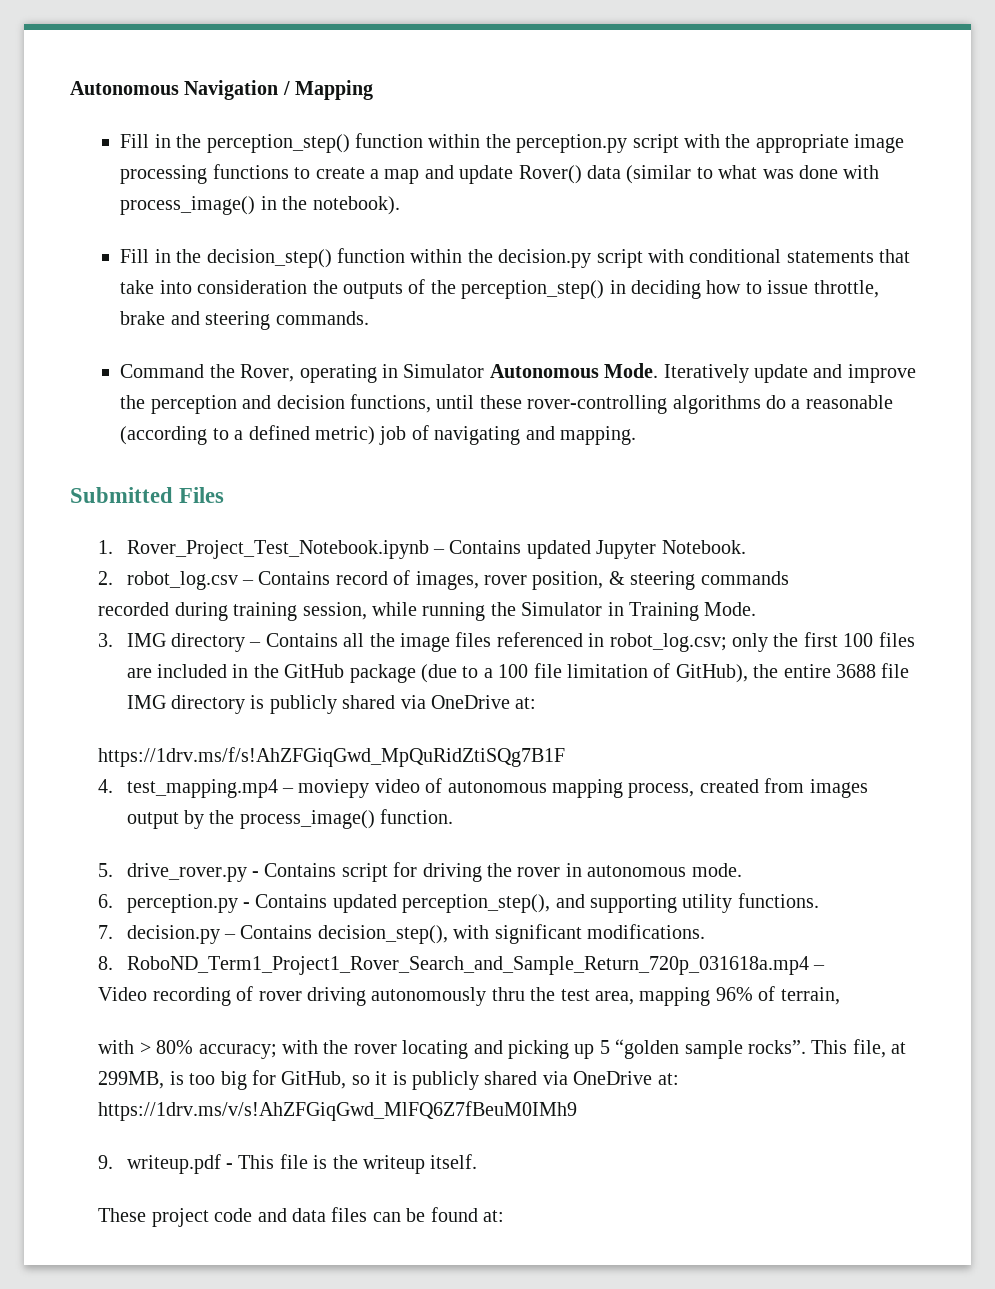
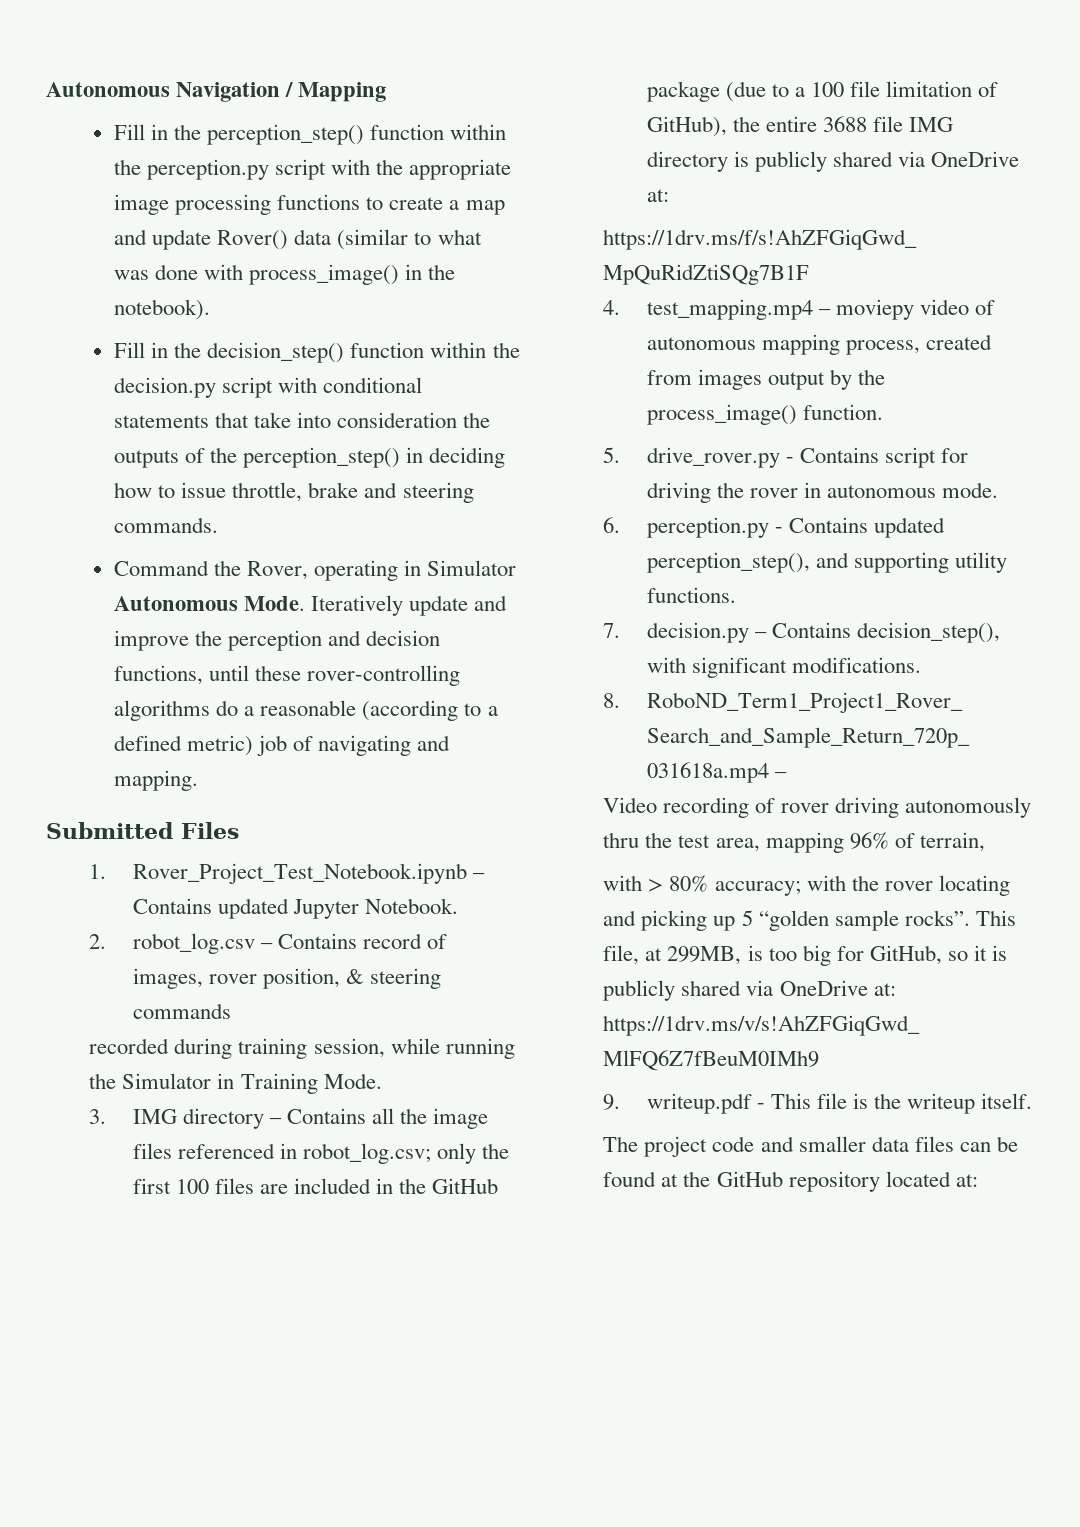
[98,1208,147,1222] These -> [603,1136,639,1152] The
(287, 1215) none -> [798,1136,866,1152] smaller
(478, 1214) none -> [661,1171,951,1192] at the GitHub repository located

